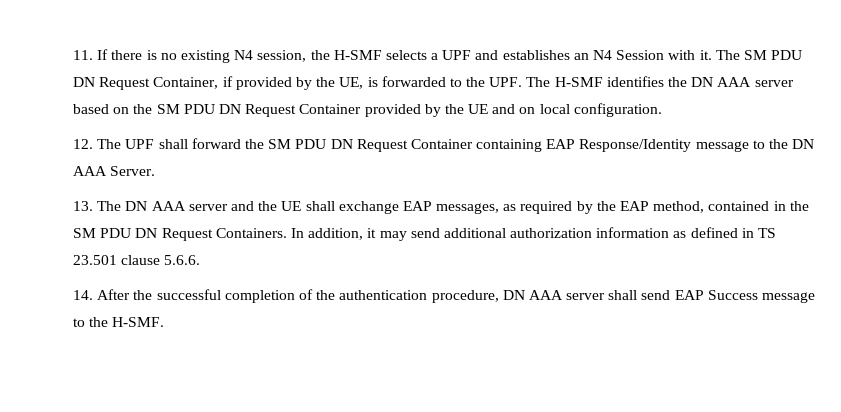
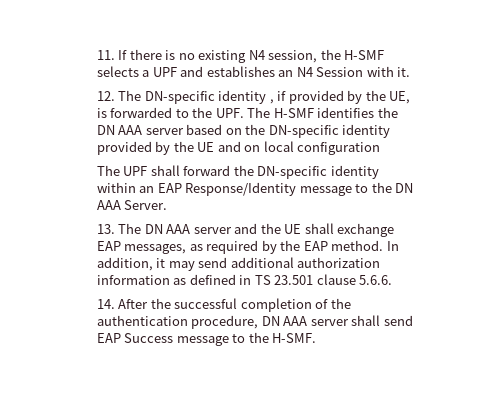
[715,50,803,60] [73,77,219,90] The SM PDU DN Request Container, -> [96,90,274,104] // 12. The DN-specific identity ,
[156,104,362,117] SM PDU DN Request Container -> [268,124,391,138] DN-specific identity
[573,103,662,117] [73,139,94,149] configuration. // 12. -> [297,142,381,155] configuration //
[268,139,543,152] SM PDU DN Request Container containing -> [257,165,379,179] [96,182,155,193] DN-specific identity within an
[653,201,809,213] [73,228,287,241] method, contained in the SM PDU DN Request Containers. -> [331,240,384,251] method.

